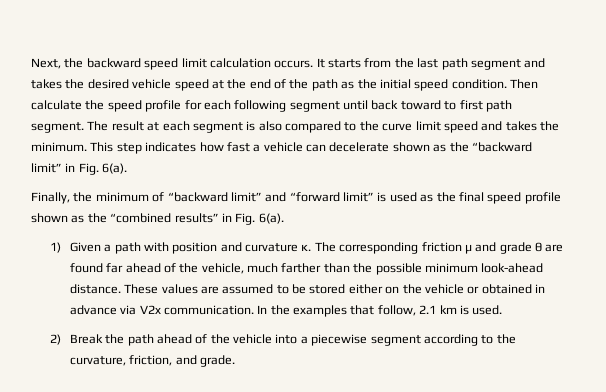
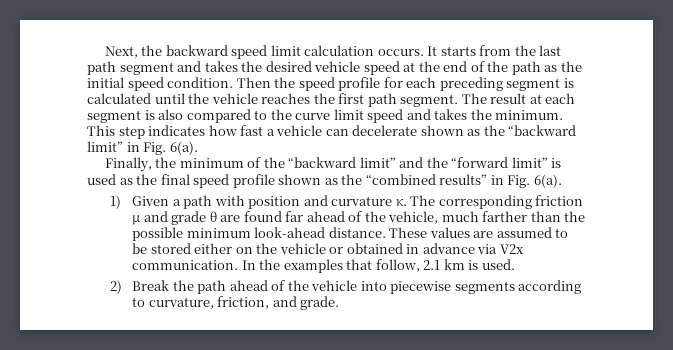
[31,100,82,110] calculate -> (271, 82) none
[234,100,457,112] following segment until back toward to -> [439,77,574,91] [87,93,335,104] preceding segment is calculated until the vehicle reaches the
(165, 197) none -> [263,157,285,168] the
(287, 197) none -> [426,157,448,168] the
[300,334,421,346] a piecewise segment -> [390,281,515,294] piecewise segments
[496,334,516,344] the -> (146, 302) none

